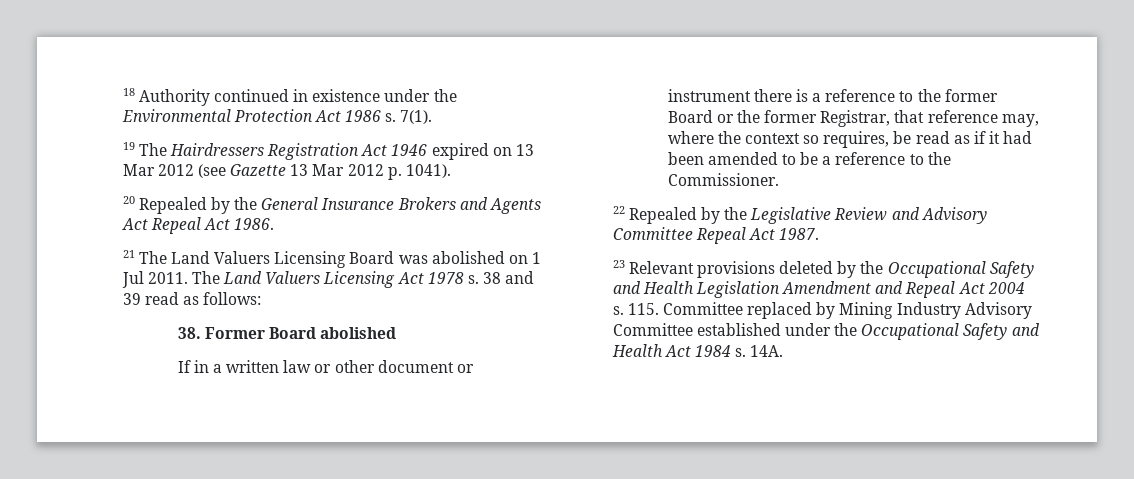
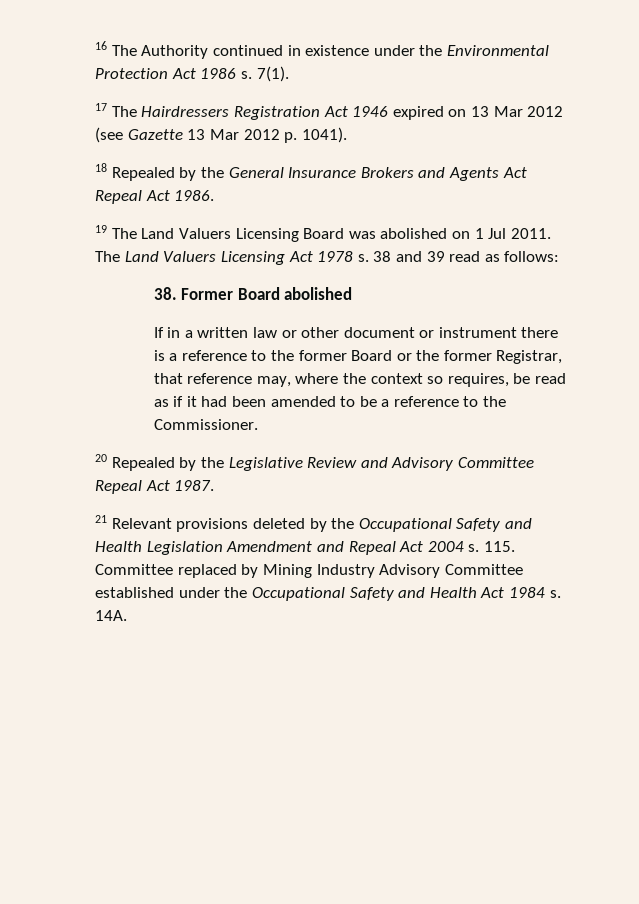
[122,88,135,96] 18 -> [95,41,137,56] 16 The
[122,142,135,150] 19 -> [95,103,108,111] 17
[122,196,135,204] 20 -> [95,163,108,172] 18
[122,250,135,258] 21 -> [95,225,108,233] 19
[612,206,625,214] 22 -> [95,454,108,462] 20
[612,260,625,268] 23 -> [95,515,108,523] 21

